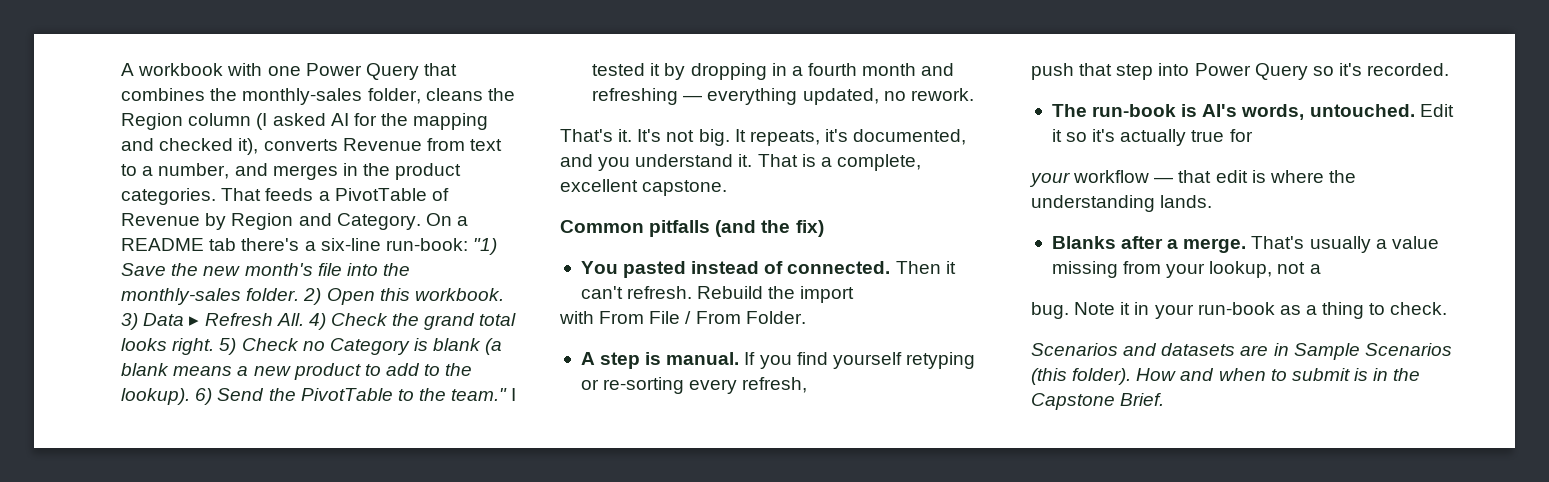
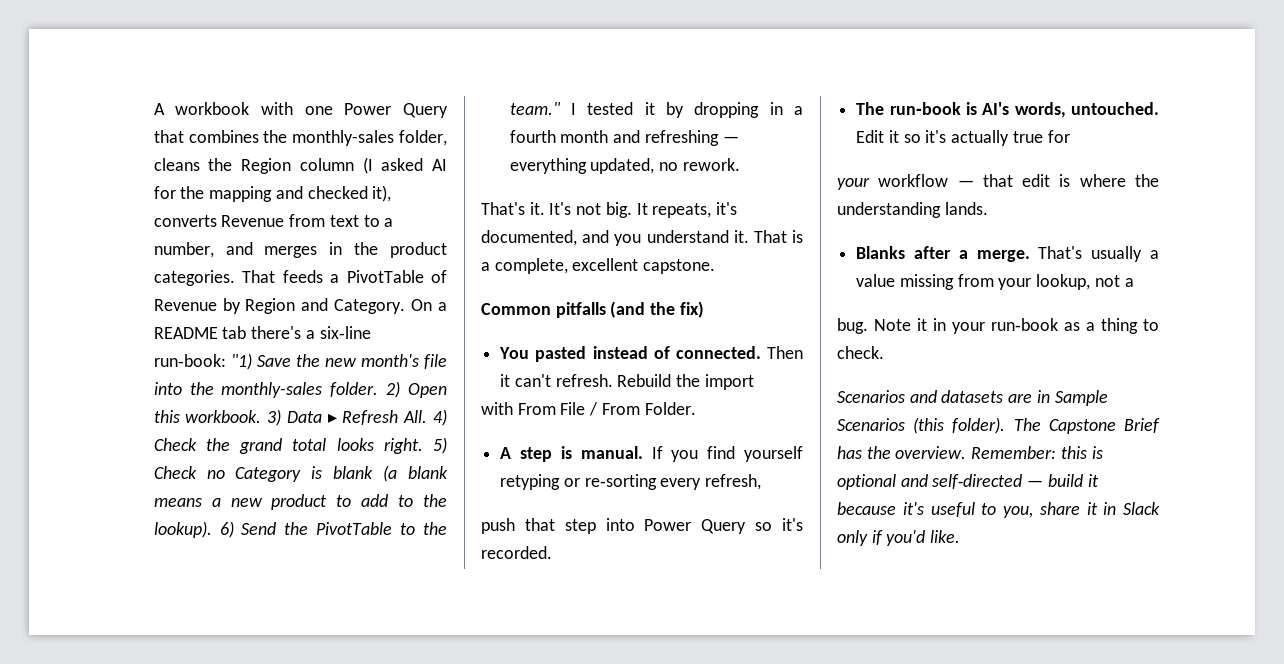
[1136,368,1421,381] [1031,393,1165,410] How and when to submit is in the Capstone Brief. -> [1013,418,1160,434] [837,446,1103,459] [837,474,1099,490] [837,502,1160,518] [837,530,961,546] The Capstone Brief has the overview. Remember: this is optional and self‑directed — build it because it's useful to you, share it in Slack only if you'd like.

